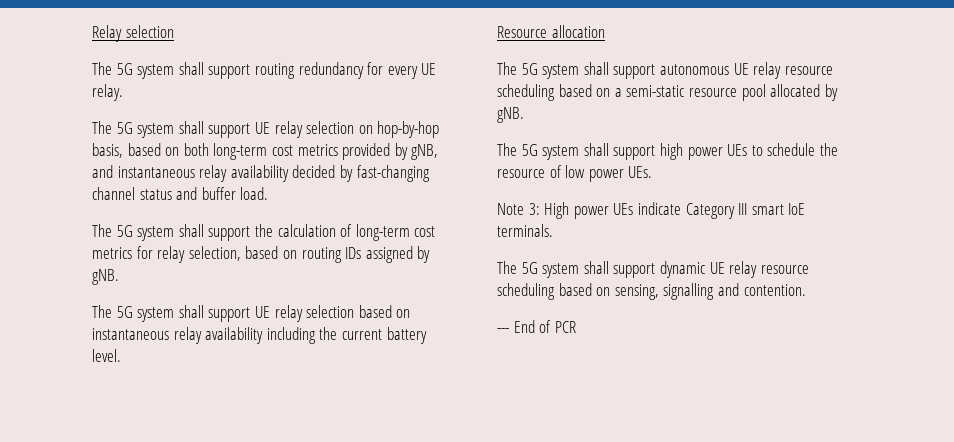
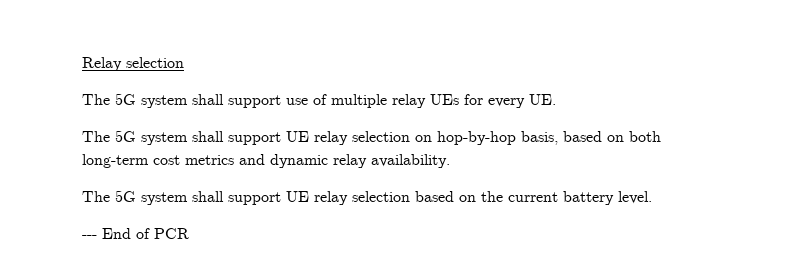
[254,62,437,79] [92,84,123,101] routing redundancy for every UE relay. -> [286,94,556,108] use of multiple relay UEs for every UE.
[342,143,439,160] [92,165,430,182] [92,187,269,200] [92,224,436,241] [92,246,431,263] [92,269,119,285] provided by gNB, and instantaneous relay availability decided by fast-changing channel status and buffer load. // The 5G system shall support the calculation of long-term cost metrics for relay selection, based on routing IDs assigned by gNB. -> [239,154,450,168] and dynamic relay availability.
[92,327,316,344] instantaneous relay availability including -> (476, 198) none
[497,25,605,38] [497,62,833,79] [497,84,838,101] [497,107,524,123] [497,143,838,160] [497,165,653,182] [497,202,806,219] [497,224,553,237] [497,261,809,278] [497,283,806,300] // Resource allocation // The 5G system shall support autonomous UE relay resource scheduling based on a semi-static resource pool allocated by gNB. // The 5G system shall support high power UEs to schedule the resource of low power UEs. // Note 3: High power UEs indicate Category III smart IoE terminals. // The 5G system shall support dynamic UE relay resource scheduling based on sensing, signalling and contention. -> (652, 197) none

